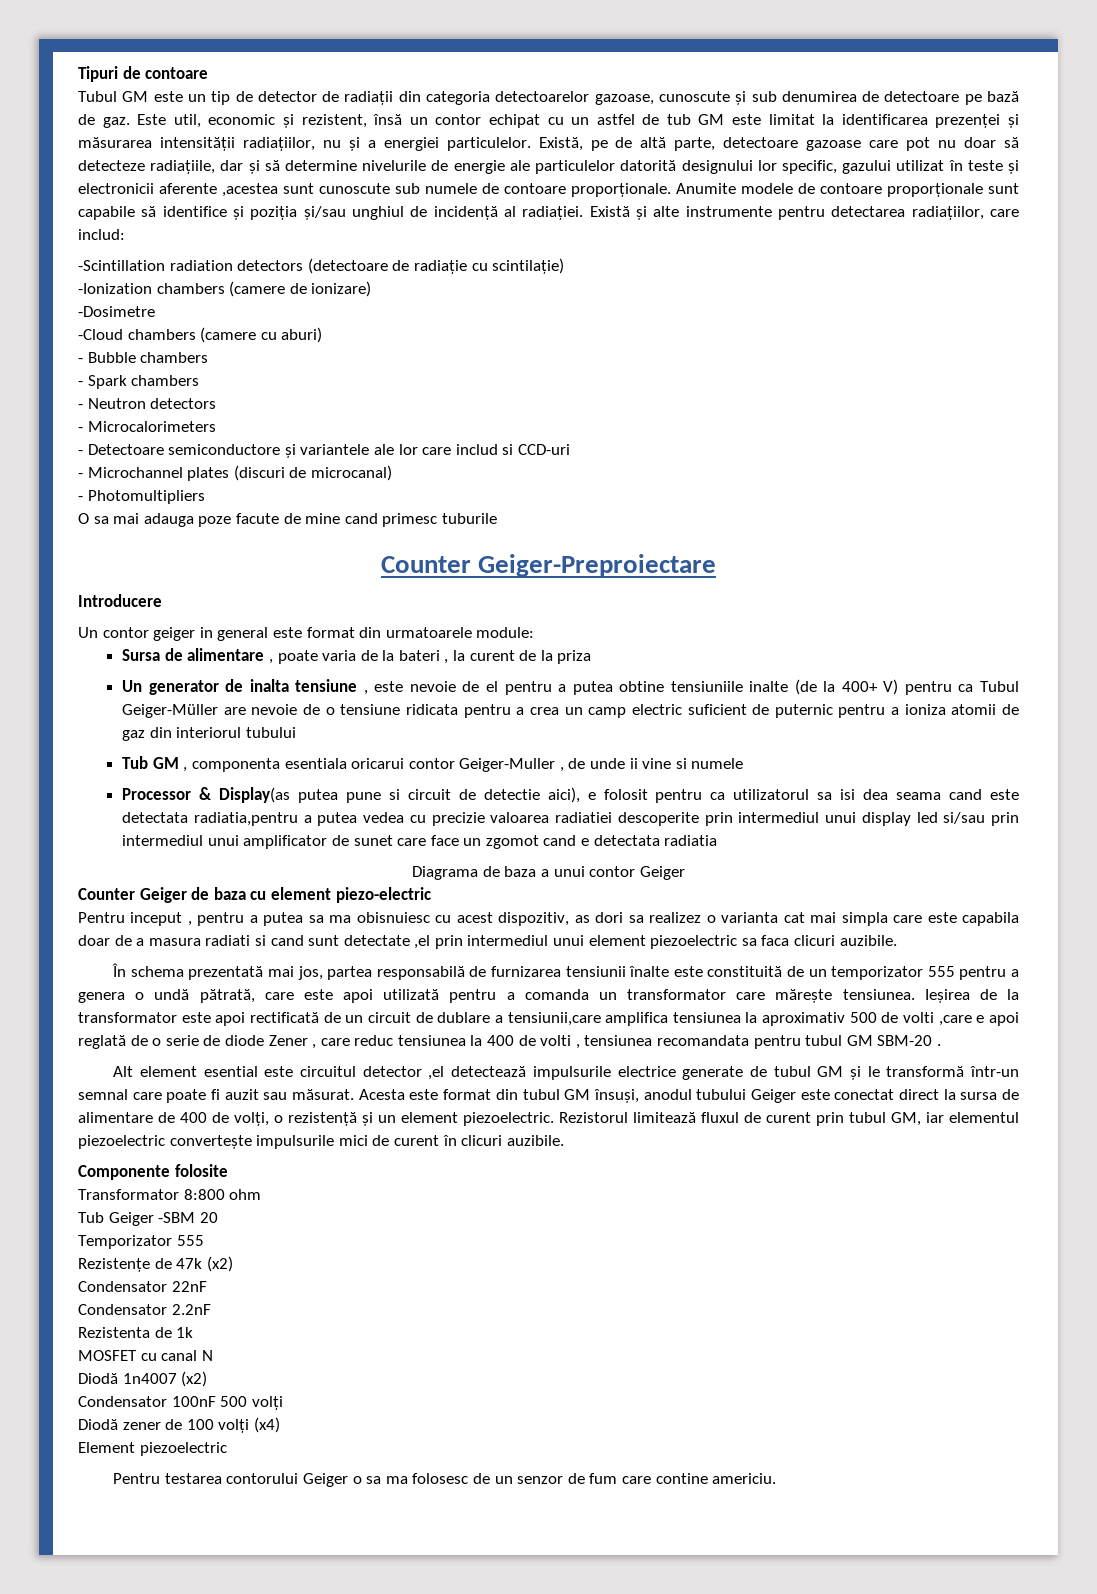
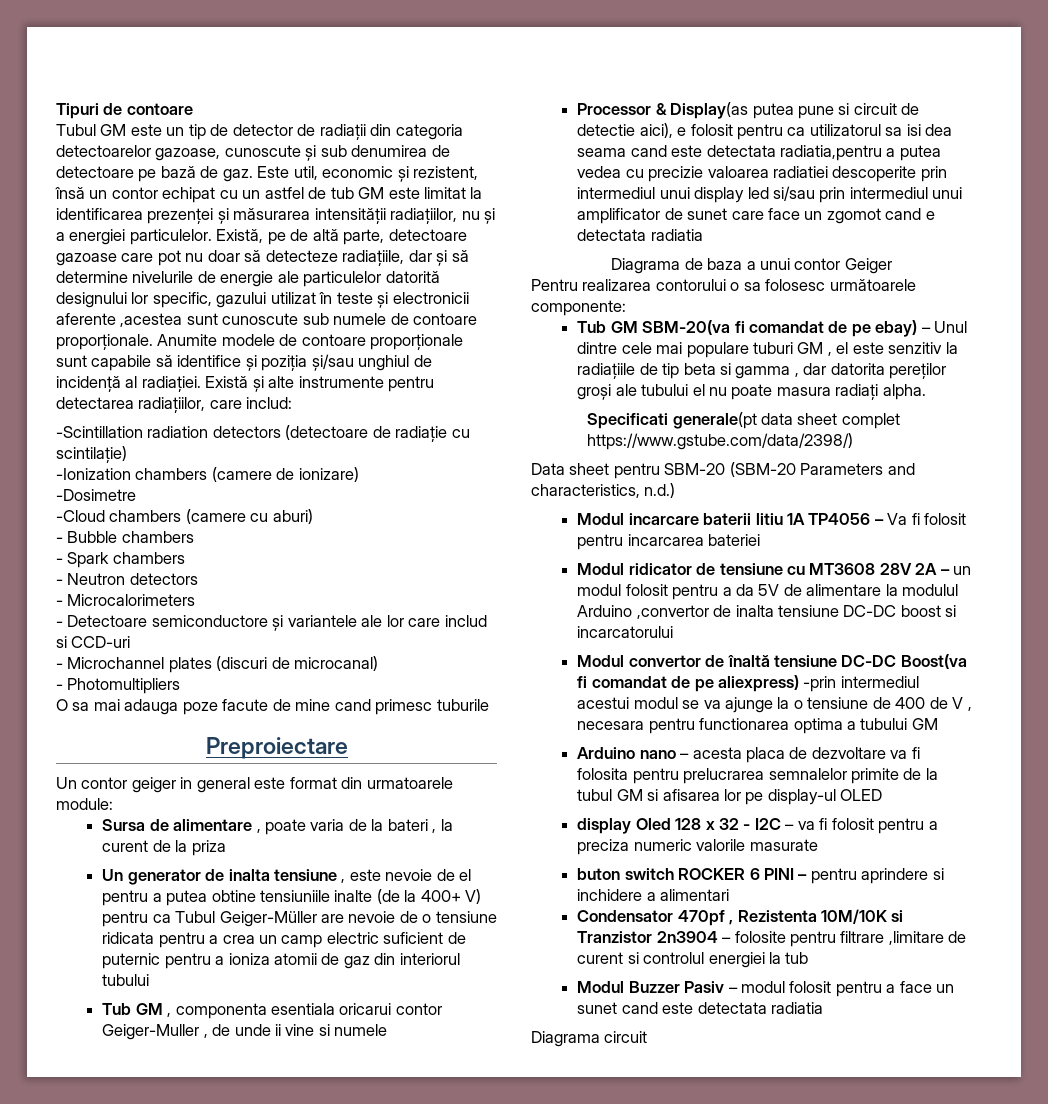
[380,554,717,577] [78,594,162,607] Counter Geiger-Preproiectare // Introducere -> [205,737,348,759] Preproiectare
[78,887,431,903] [78,912,1020,926] [78,935,897,949] [112,963,1020,980] [78,989,1019,1003] [78,1012,1019,1026] [78,1035,941,1049] [113,1066,1019,1080] [78,1089,1019,1103] [78,1112,1019,1126] [78,1135,564,1149] [78,1164,228,1180] [78,1189,262,1200] [78,1212,218,1226] [78,1235,204,1249] [78,1256,233,1272] [78,1281,207,1292] [78,1304,211,1315] [78,1327,194,1338] [78,1350,213,1361] [78,1371,208,1387] [78,1396,283,1410] [78,1417,280,1433] [78,1442,227,1456] [113,1473,777,1487] Counter Geiger de baza cu element piezo-electric // Pentru inceput , pentru a putea sa ma obisnuiesc cu acest dispozitiv, as dori sa realizez o varianta cat mai simpla care este capabila doar de a masura radiati si cand sunt detectate ,el prin intermediul unui element piezoelectric sa faca clicuri auzibile. // În schema prezentată mai jos, partea responsabilă de furnizarea tensiunii înalte este constituită de un temporizator 555 pentru a genera o undă pătrată, care este apoi utilizată pentru a comanda un transformator care mărește tensiunea. Ieșirea de la transformator este apoi rectificată de un circuit de dublare a tensiunii,care amplifica tensiunea la aproximativ 500 de volti ,care e apoi reglată de o serie de diode Zener , care reduc tensiunea la 400 de volti , tensiunea recomandata pentru tubul GM SBM-20 . // Alt element esential este circuitul detector ,el detectează impulsurile electrice generate de tubul GM și le transformă într-un semnal care poate fi auzit sau măsurat. Acesta este format din tubul GM însuși, anodul tubului Geiger este conectat direct la sursa de alimentare de 400 de volți, o rezistență și un element piezoelectric. Rezistorul limitează fluxul de curent prin tubul GM, iar elementul piezoelectric convertește impulsurile mici de curent în clicuri auzibile. // Componente folosite // Transformator 8:800 ohm // Tub Geiger -SBM 20 // Temporizator 555 // Rezistențe de 47k (x2) // Condensator 22nF // Condensator 2.2nF // Rezistenta de 1k // MOSFET cu canal N // Diodă 1n4007 (x2) // Condensator 100nF 500 volți // Diodă zener de 100 volți (x4) // Element piezoelectric // Pentru testarea contorului Geiger o sa ma folosesc de un senzor de fum care contine americiu. -> [531,279,916,291] [531,300,626,316] [577,320,968,337] [577,342,958,358] [577,363,947,379] [577,384,926,400] [587,412,900,429] [587,433,854,450] [531,462,915,479] [531,483,676,498] [577,513,967,525] [577,534,761,550] [577,563,972,575] [577,584,959,600] [577,605,957,619] [577,626,674,638] [577,654,967,669] [577,675,919,692] [577,697,972,713] [577,718,938,734] [577,747,920,763] [577,768,938,784] [577,789,883,805] [577,818,938,834] [577,839,818,855] [577,868,944,884] [577,889,730,901] [577,909,904,926] [577,931,967,947] [577,952,809,968] [577,981,955,997] [577,1002,824,1014] [531,1031,648,1047] Pentru realizarea contorului o sa folosesc următoarele componente: // Tub GM SBM-20(va fi comandat de pe ebay) – Unul dintre cele mai populare tuburi GM , el este senzitiv la radiațiile de tip beta si gamma , dar datorita pereților groși ale tubului el nu poate masura radiați alpha. // Specificati generale(pt data sheet complet https://www.gstube.com/data/2398/) // Data sheet pentru SBM-20 (SBM-20 Parameters and characteristics, n.d.) // Modul incarcare baterii litiu 1A TP4056 – Va fi folosit pentru incarcarea bateriei // Modul ridicator de tensiune cu MT3608 28V 2A – un modul folosit pentru a da 5V de alimentare la modulul Arduino ,convertor de inalta tensiune DC-DC boost si incarcatorului // Modul convertor de înaltă tensiune DC-DC Boost(va fi comandat de pe aliexpress) -prin intermediul acestui modul se va ajunge la o tensiune de 400 de V , necesara pentru functionarea optima a tubului GM // Arduino nano – acesta placa de dezvoltare va fi folosita pentru prelucrarea semnalelor primite de la tubul GM si afisarea lor pe display-ul OLED // display Oled 128 x 32 - I2C – va fi folosit pentru a preciza numeric valorile masurate // buton switch ROCKER 6 PINI – pentru aprindere si inchidere a alimentari // Condensator 470pf , Rezistenta 10M/10K si Tranzistor 2n3904 – folosite pentru filtrare ,limitare de curent si controlul energiei la tub // Modul Buzzer Pasiv – modul folosit pentru a face un sunet cand este detectata radiatia // Diagrama circuit

